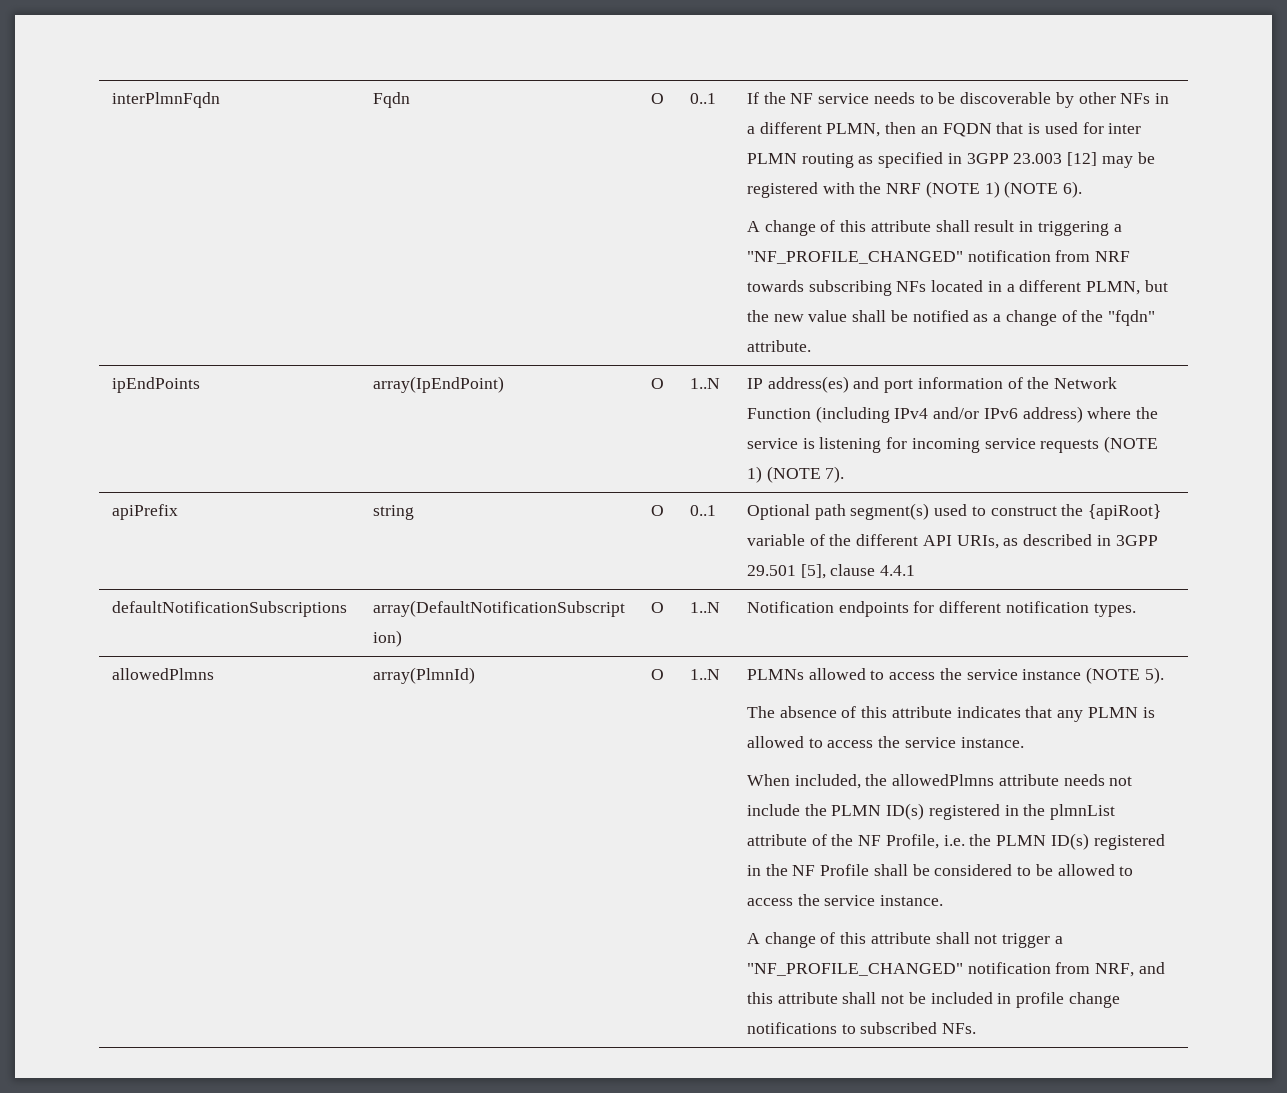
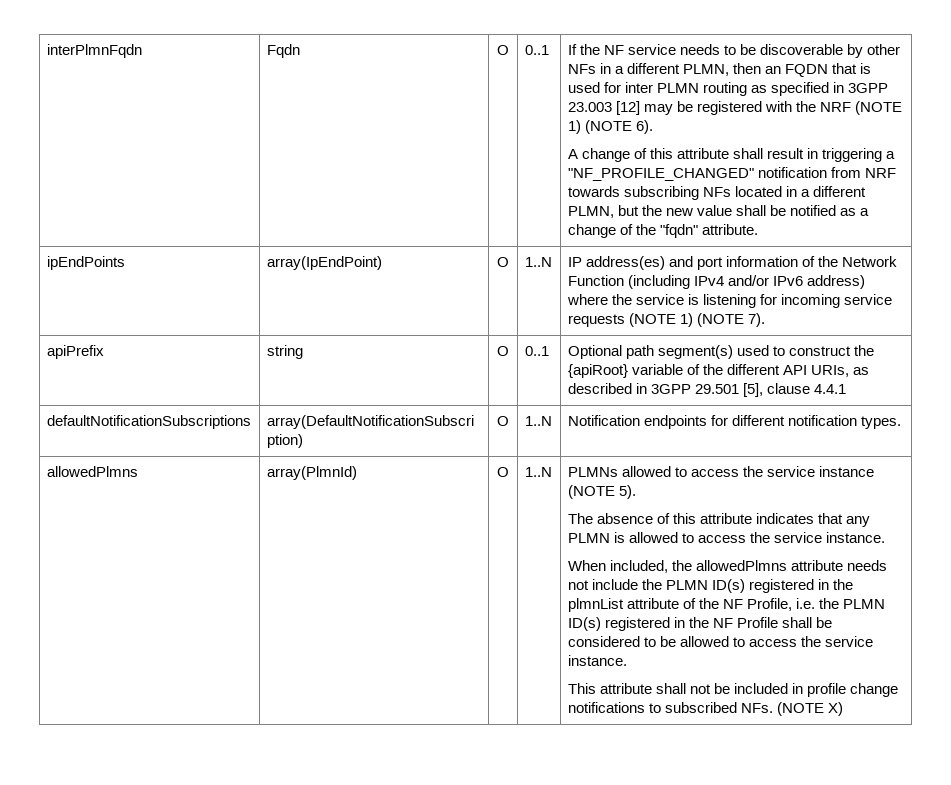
[746,932,1063,948] [746,962,1165,977] [746,992,773,1004] A change of this attribute shall not trigger a "NF_PROFILE_CHANGED" notification from NRF, and this -> [567,683,596,694] This
(977, 1028) none -> [776,702,843,716] (NOTE X)

